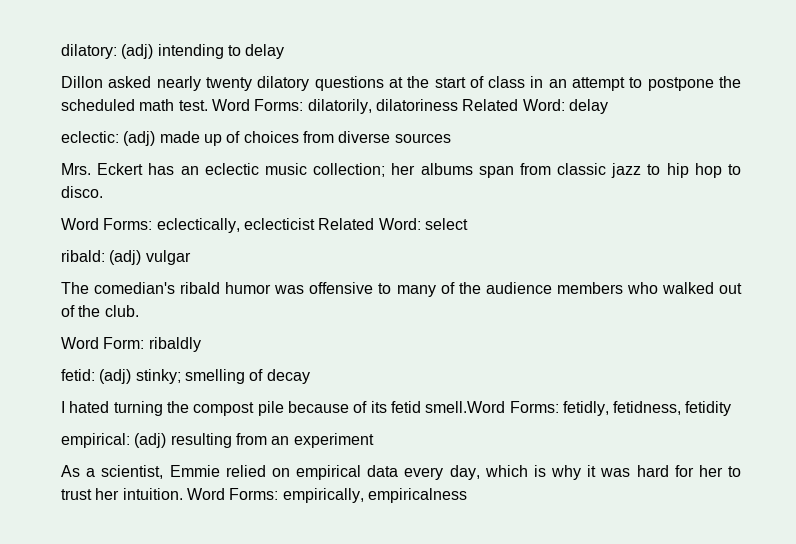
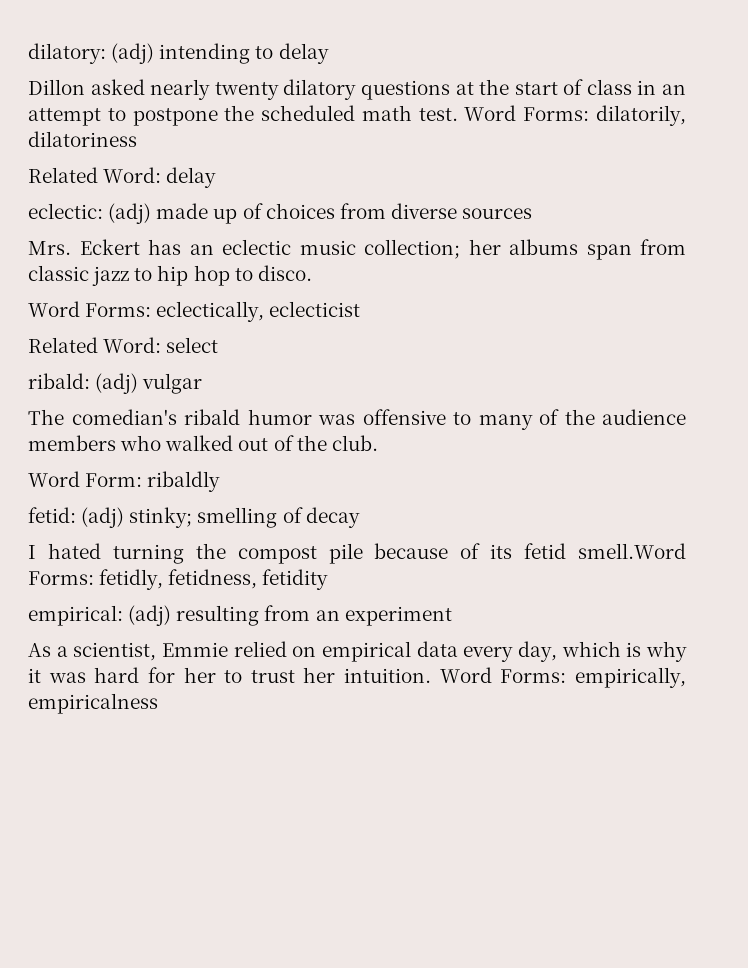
(458, 105) none -> (137, 139) //
(315, 224) none -> (361, 309) //

